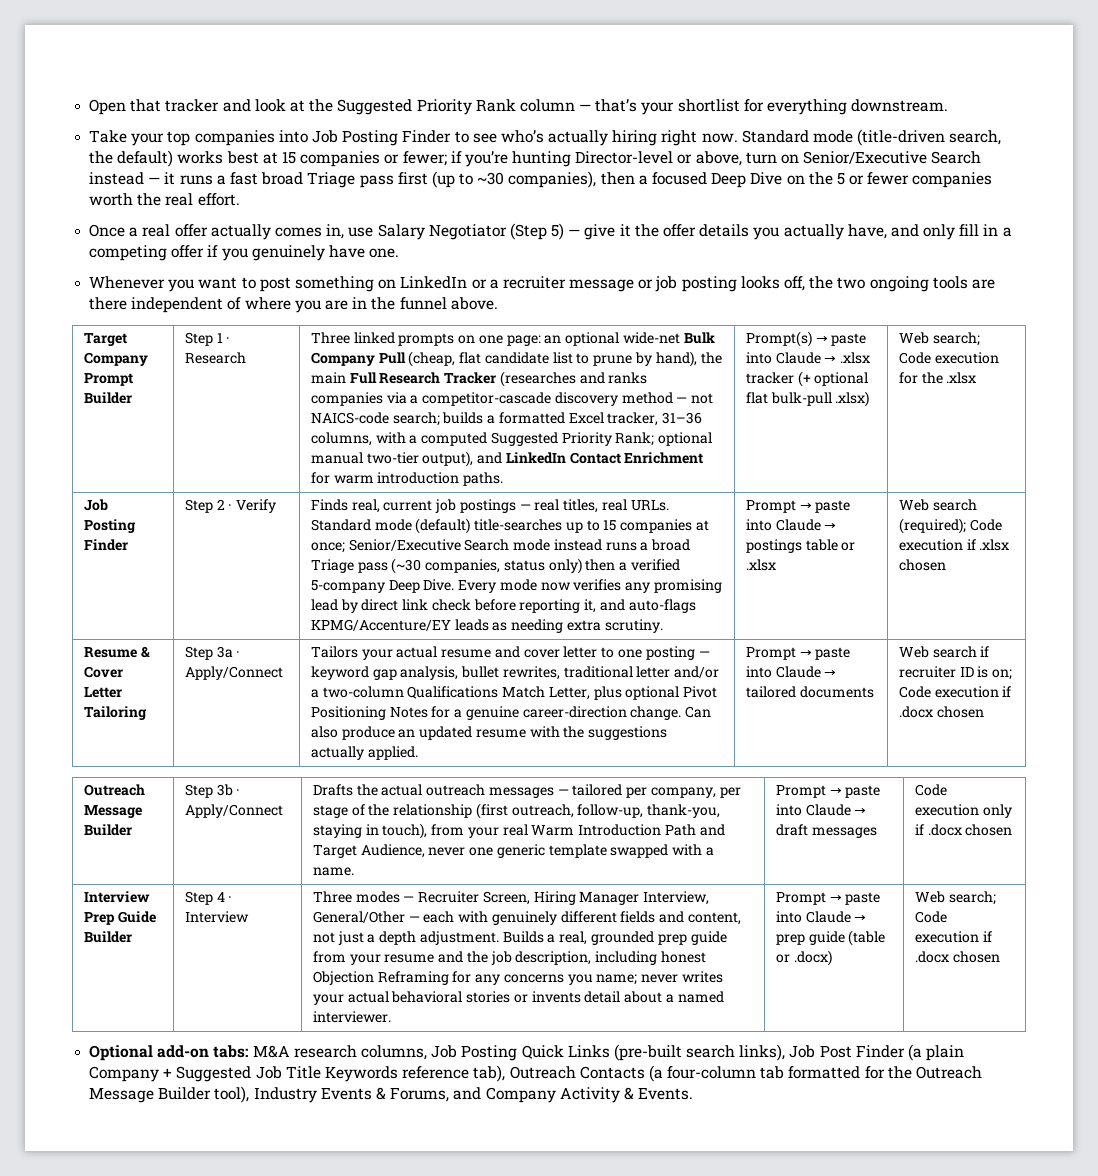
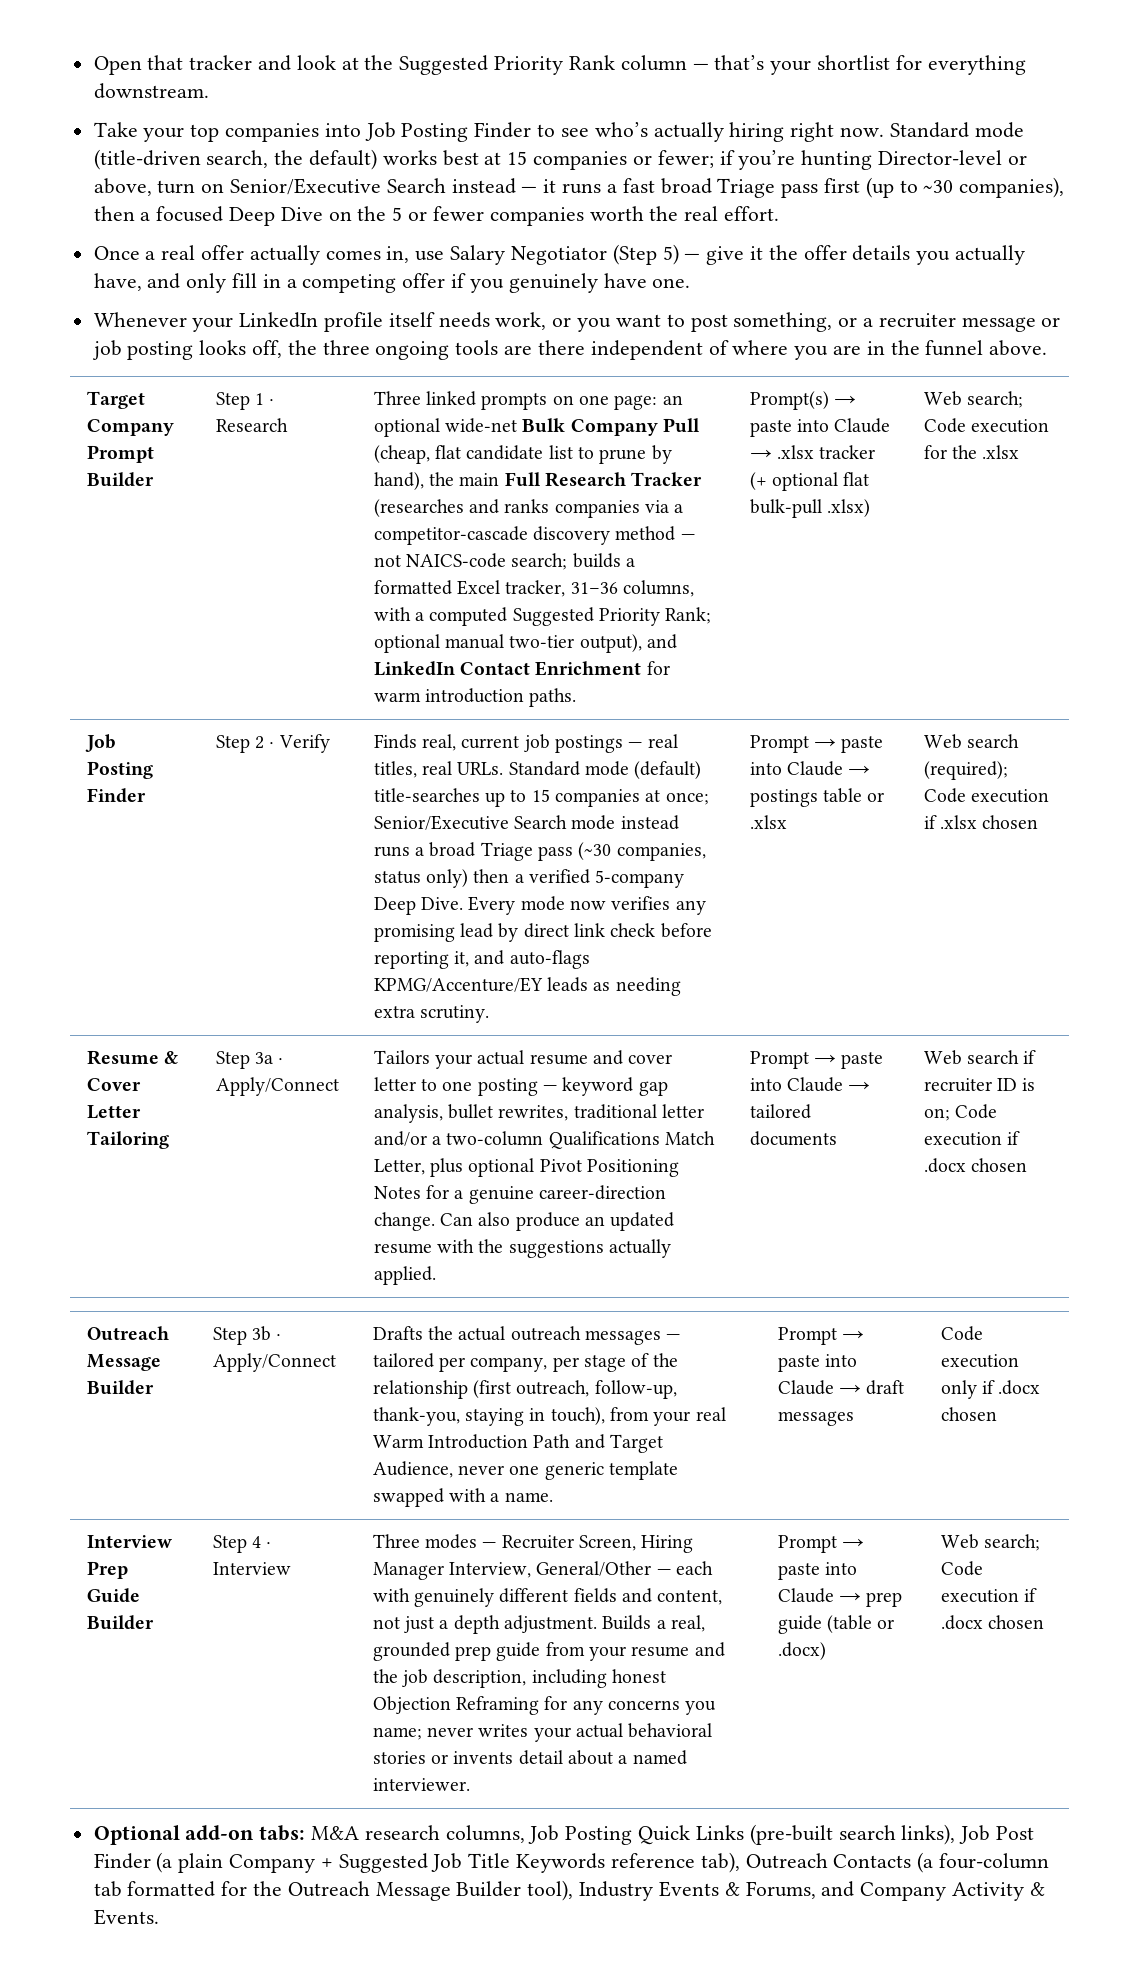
(166, 282) none -> [192,312,572,332] your LinkedIn profile itself needs work, or
[294,276,468,292] something on LinkedIn -> [733,312,833,332] something,
[837,277,866,289] two -> [322,340,370,355] three

